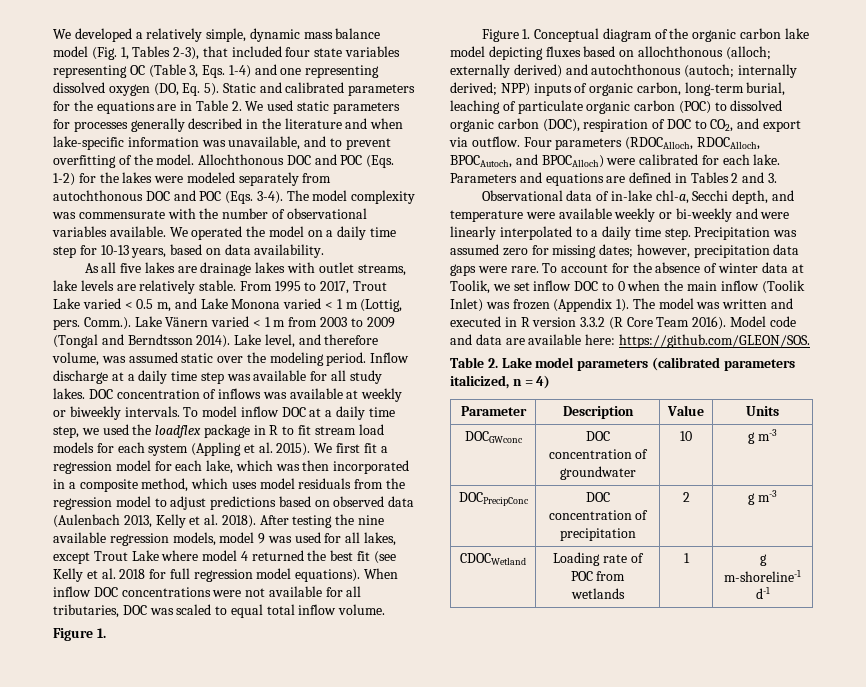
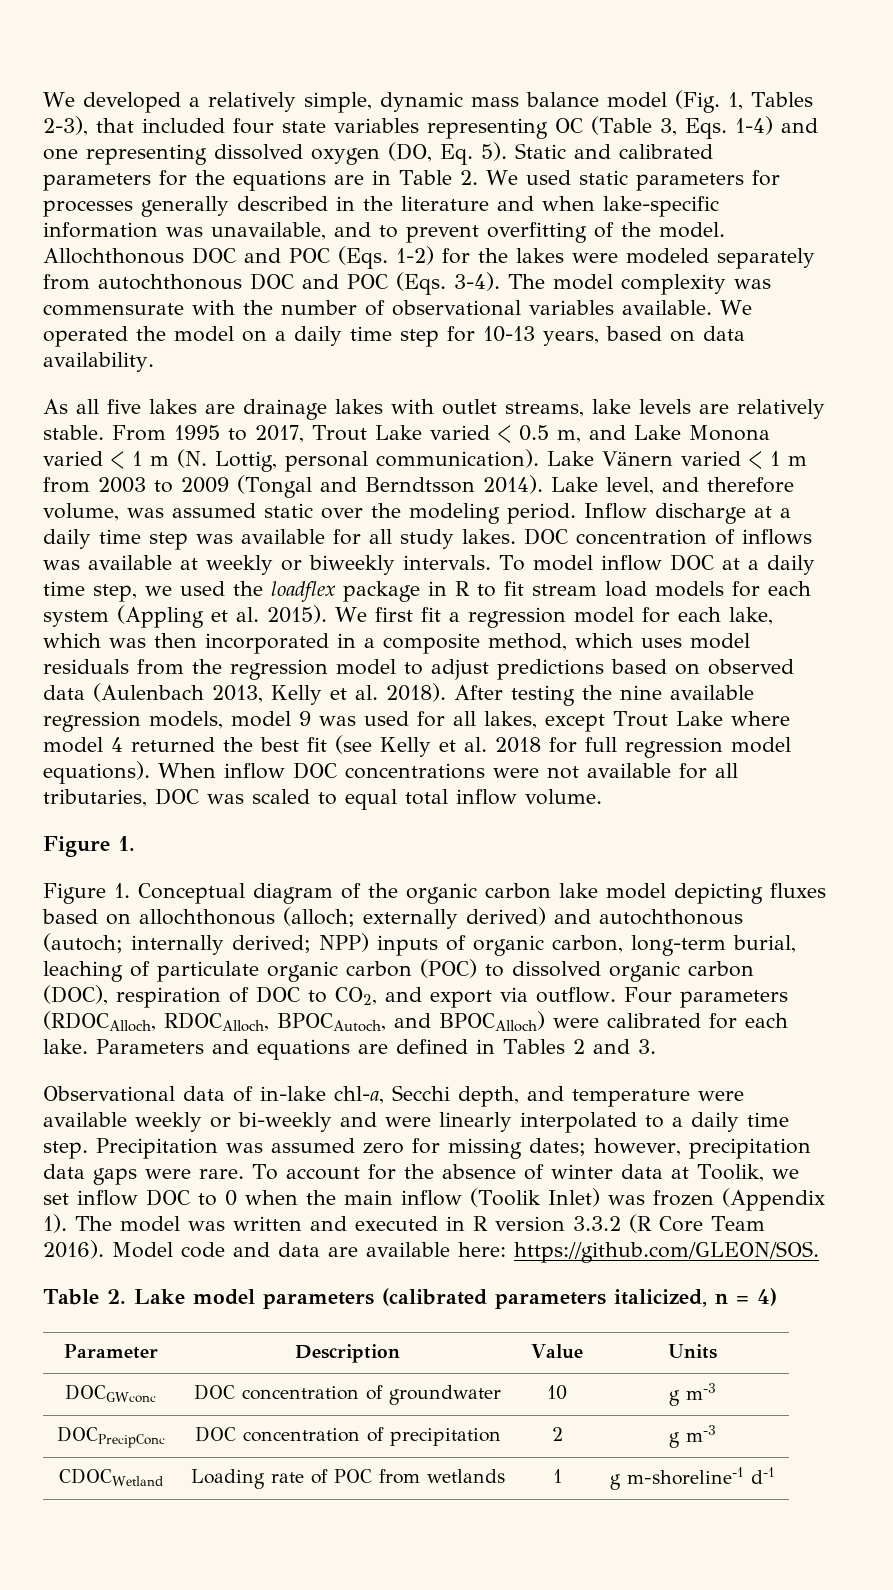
[360,299,403,312] [53,317,131,330] (Lottig, pers. Comm.). -> [177,449,539,472] (N. Lottig, personal communication).

